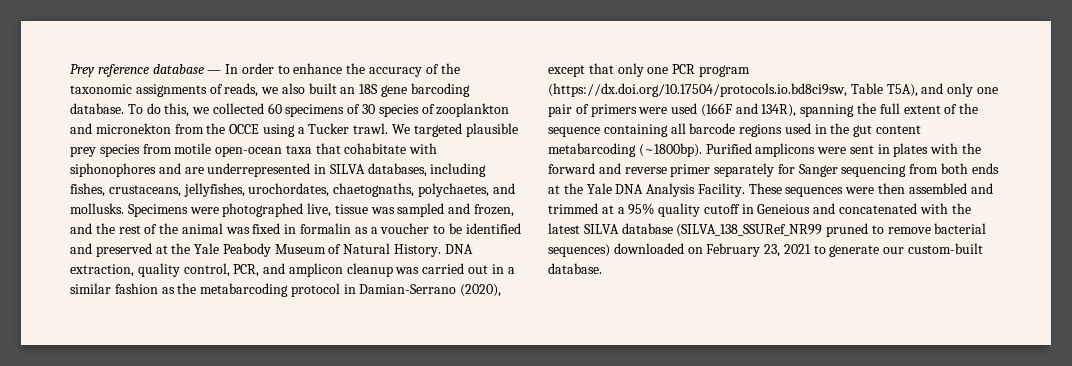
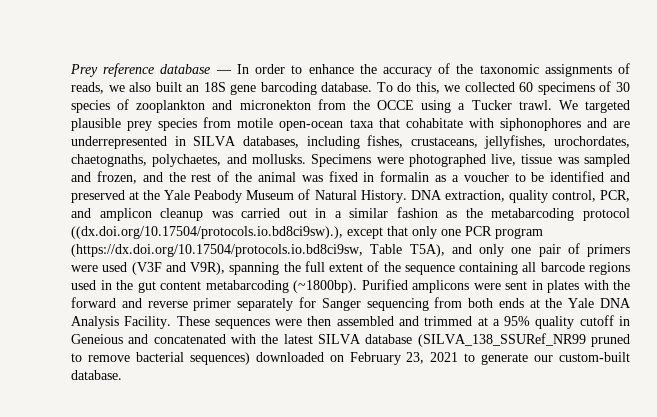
[343,284,502,297] in Damian-Serrano (2020), -> [71,226,343,239] ((dx.doi.org/10.17504/protocols.io.bd8ci9sw).),
[700,103,797,117] (166F and 134R), -> [131,262,226,275] (V3F and V9R),

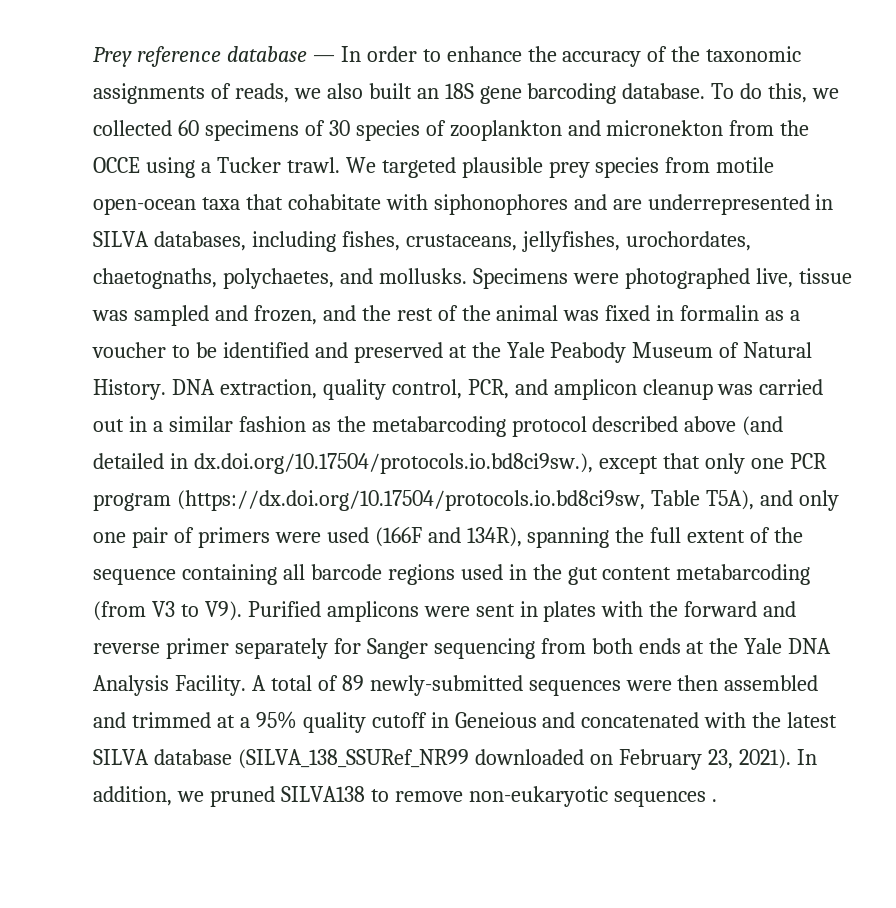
[71,226,343,239] ((dx.doi.org/10.17504/protocols.io.bd8ci9sw).), -> [592,416,784,436] [93,453,593,474] described above (and detailed in dx.doi.org/10.17504/protocols.io.bd8ci9sw.),
[131,262,226,275] (V3F and V9R), -> [374,527,522,547] (166F and 134R),
[293,280,357,293] (~1800bp). -> [93,601,242,621] (from V3 to V9).
[176,316,210,326] These -> [251,675,523,696] A total of 89 newly-submitted
[591,334,631,347] [71,352,631,365] [71,370,122,380] pruned to remove bacterial sequences) downloaded on February 23, 2021 to generate our custom-built database. -> [474,749,817,770] [93,786,717,807] downloaded on February 23, 2021). In addition, we pruned SILVA138 to remove non-eukaryotic sequences .

